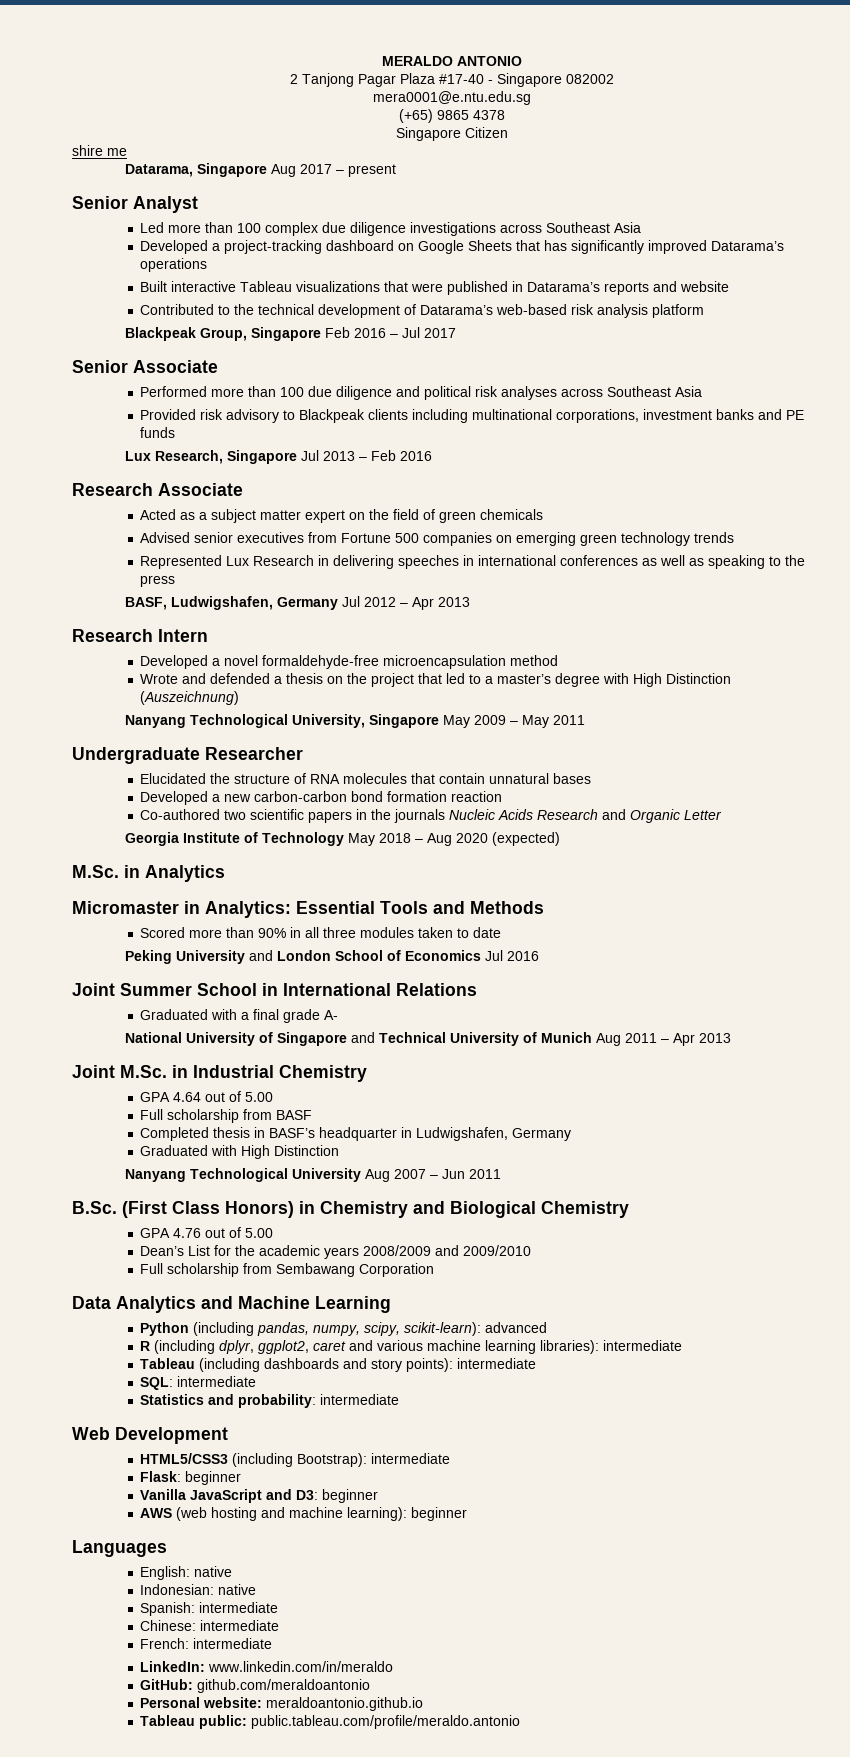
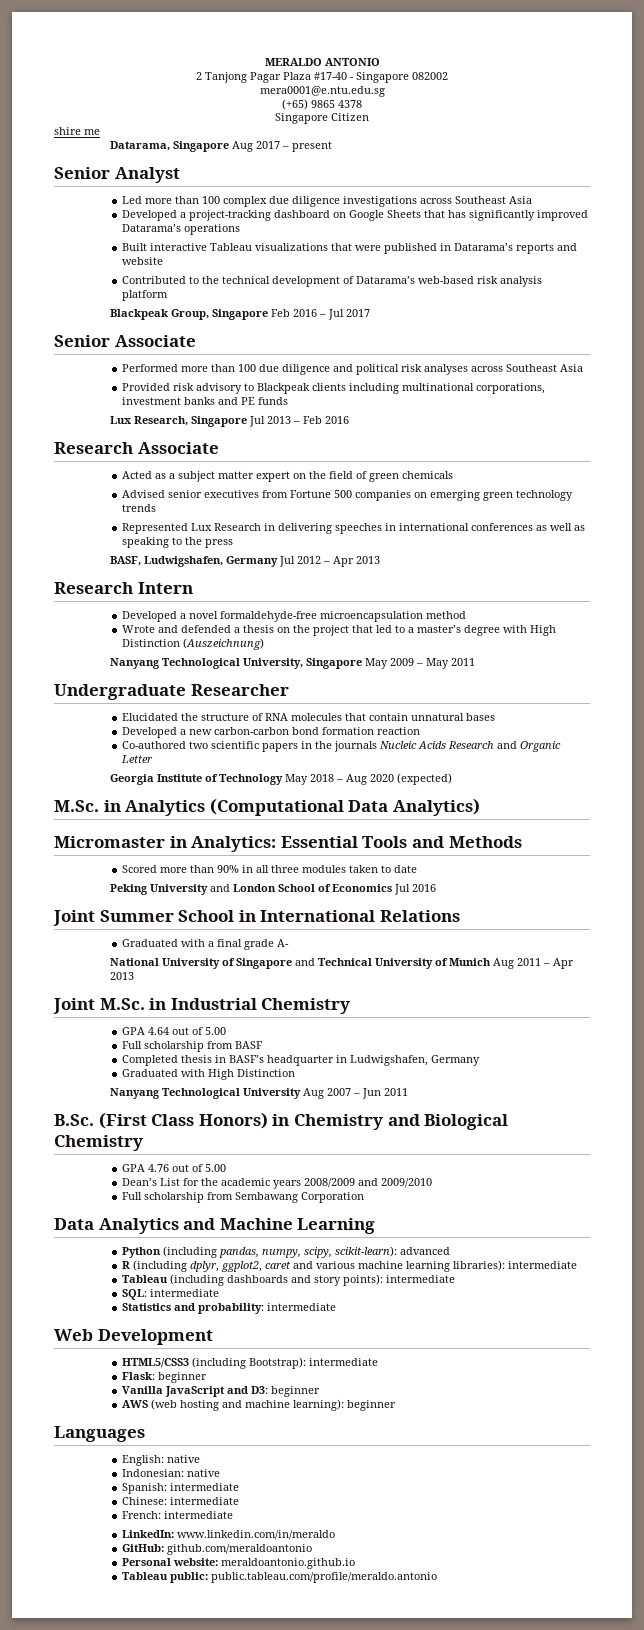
(225, 873) none -> [209,798,480,816] (Computational Data Analytics)

